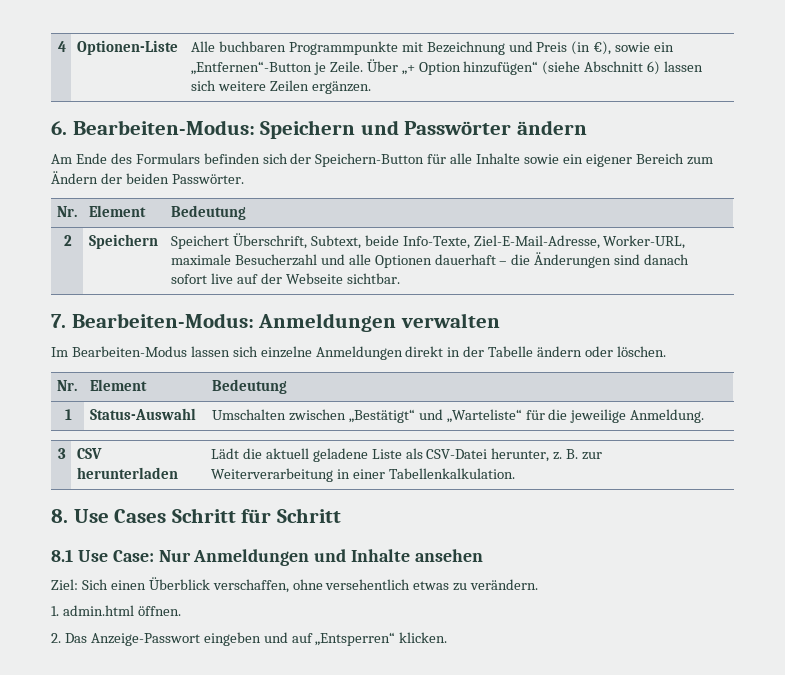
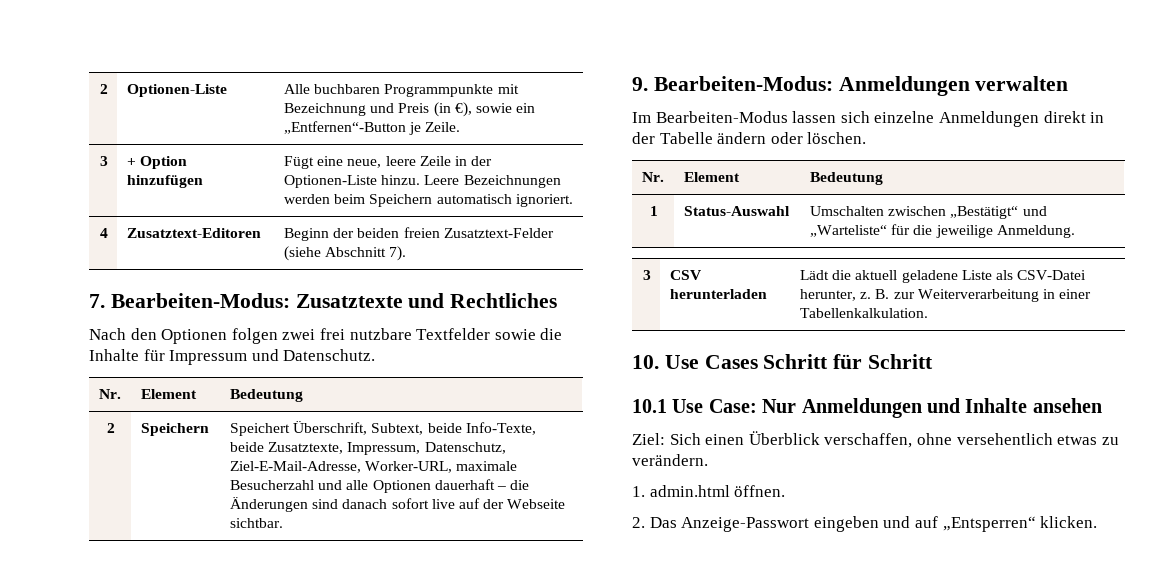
[57,41,66,52] 4 -> [99,84,108,94] 2
[366,59,704,75] [190,80,371,94] [51,120,587,139] [51,153,713,167] [51,171,244,184] Über „+ Option hinzufügen“ (siehe Abschnitt 6) lassen sich weitere Zeilen ergänzen. // 6. Bearbeiten-Modus: Speichern und Passwörter ändern // Am Ende des Formulars befinden sich der Speichern-Button für alle Inhalte sowie ein eigener Bereich zum Ändern der beiden Passwörter. -> [99,156,108,166] [126,156,188,169] [126,175,203,188] [283,156,493,169] [283,175,561,188] [283,194,573,207] [99,228,108,238] [126,228,261,238] [283,227,554,241] [283,246,407,261] [89,293,558,308] [89,328,563,344] [89,349,376,365] // 3 | + Option hinzufügen | Fügt eine neue, leere Zeile in der Optionen-Liste hinzu. Leere Bezeichnungen werden beim Speichern automatisch ignoriert. // 4 | Zusatztext-Editoren | Beginn der beiden freien Zusatztext-Felder (siehe Abschnitt 7). // 7. Bearbeiten-Modus: Zusatztexte und Rechtliches // Nach den Optionen folgen zwei frei nutzbare Textfelder sowie die Inhalte für Impressum und Datenschutz.
(470, 242) none -> [229,442,506,455] beide Zusatztexte, Impressum, Datenschutz,
[51,314,66,328] 7. -> [632,77,648,91] 9.
[51,509,68,523] 8. -> [632,355,659,369] 10.
[51,549,73,562] 8.1 -> [632,399,667,413] 10.1

